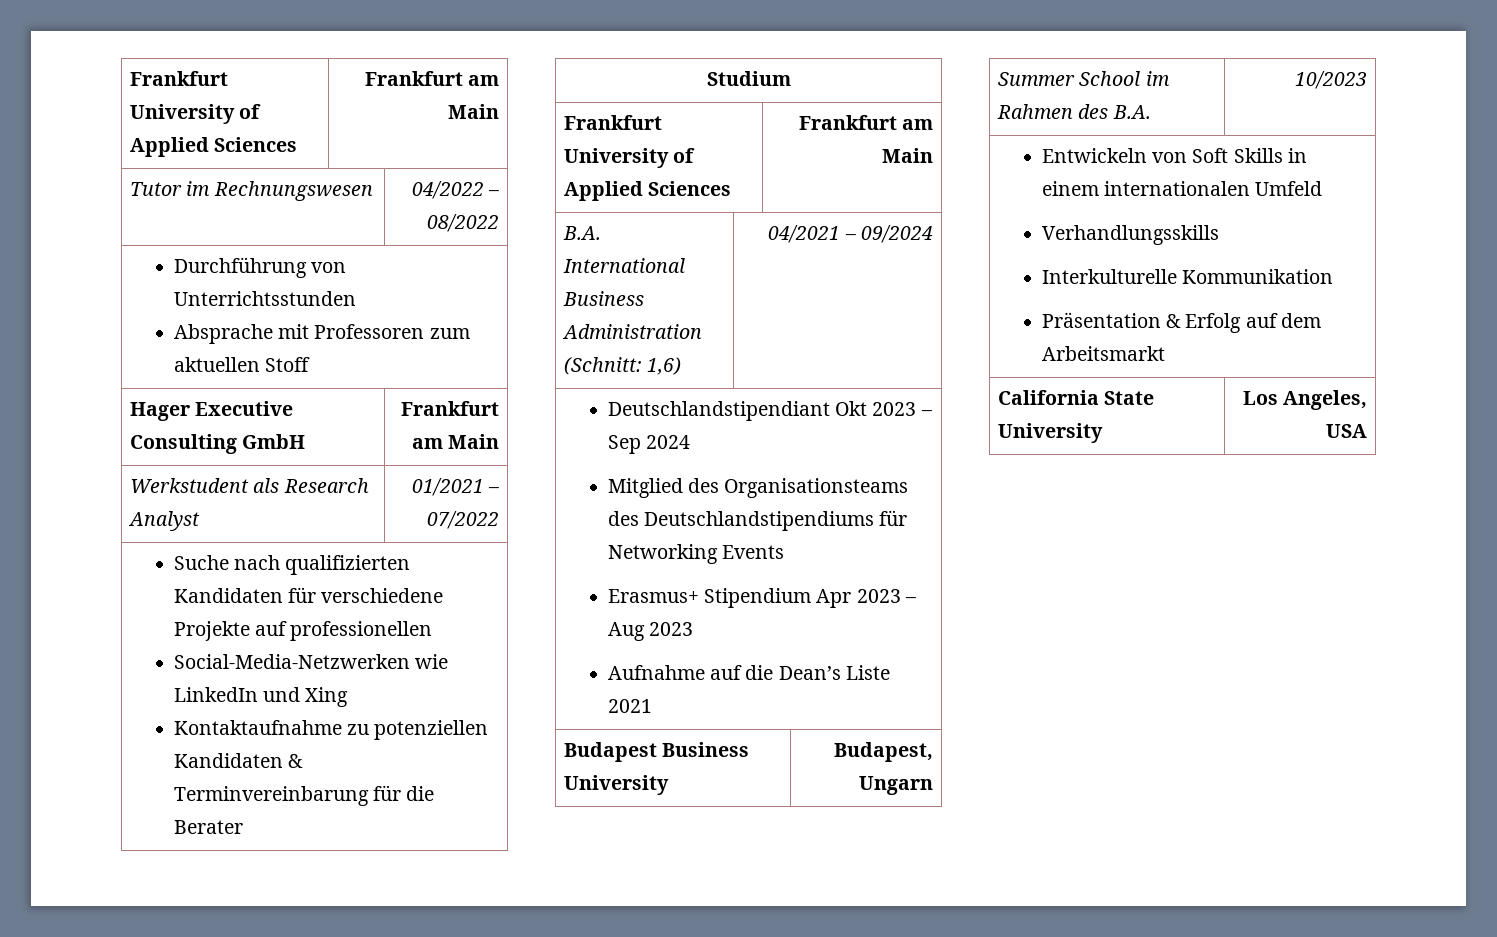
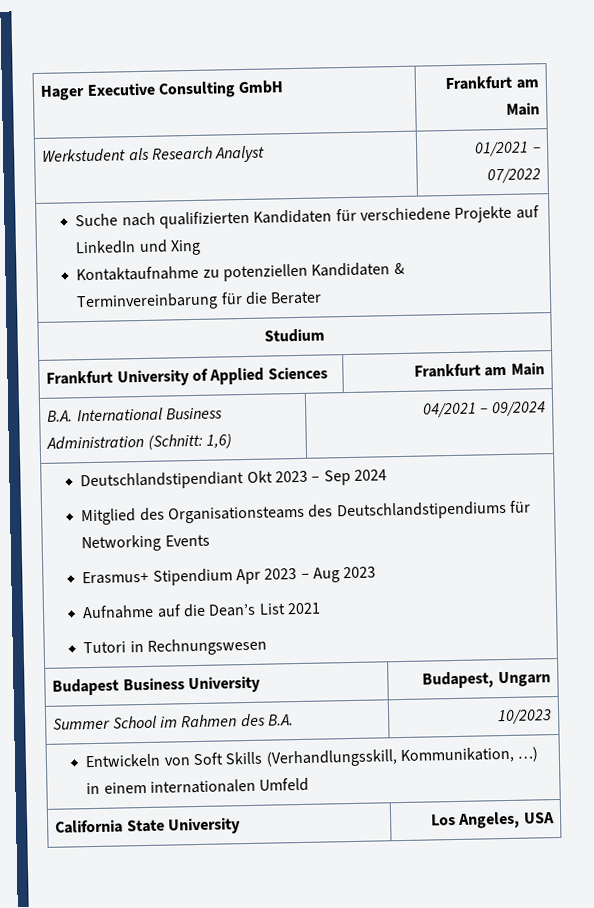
[130,71,229,86] [130,104,262,124] [130,137,298,157] [364,71,499,86] [447,104,499,119] [130,181,373,201] [411,181,499,199] [426,214,499,232] [173,257,347,278] [173,291,356,306] [173,324,470,344] [173,357,311,372] Frankfurt University of Applied Sciences | Frankfurt am Main // Tutor im Rechnungswesen | 04/2022 – 08/2022 // Durchführung von Unterrichtsstunden // Absprache mit Professoren zum aktuellen Stoff // -> (40, 93) none
[290,621,433,641] [173,654,449,669] professionellen // Social-Media-Netzwerken wie -> (540, 212) none
[845,665,890,680] Liste -> [258,603,286,615] List
(652, 706) none -> [83,637,267,656] // Tutori in Rechnungswesen
(1283, 155) none -> [265,746,539,768] (Verhandlungsskill, Kommunikation, …)
[1041,225,1219,245] [1041,269,1334,284] [1041,312,1321,333] [1041,346,1165,361] // Verhandlungsskills // Interkulturelle Kommunikation // Präsentation & Erfolg auf dem Arbeitsmarkt -> (310, 784) none

